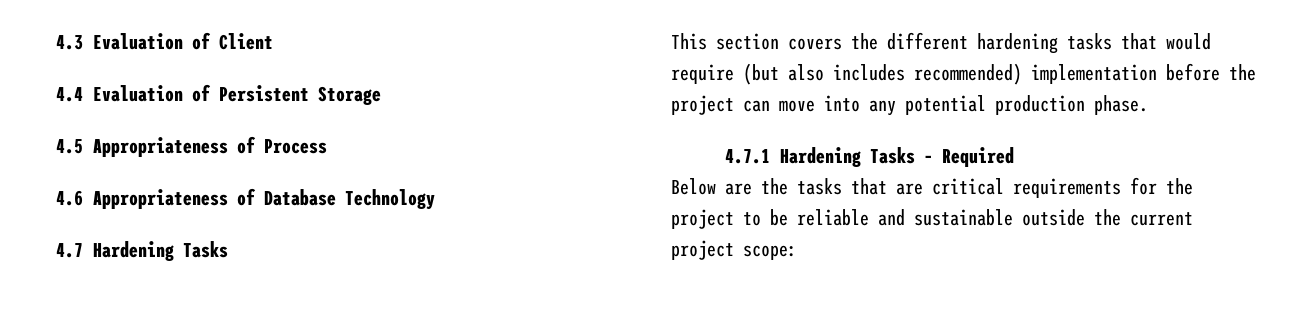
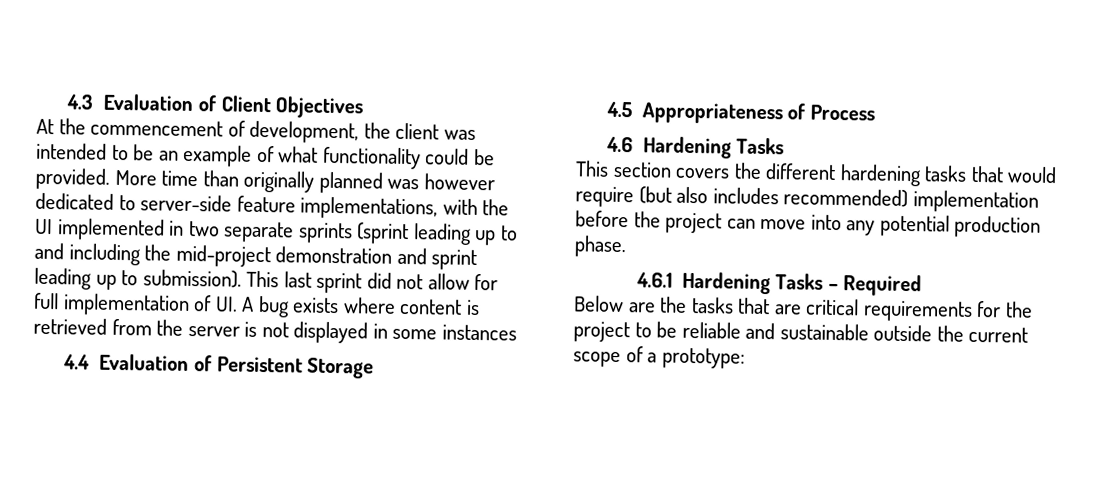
(274, 41) none -> [275,96,364,119] [36,118,476,144] [36,142,495,170] [35,167,495,194] [35,192,510,220] [35,218,518,246] [34,242,478,271] [34,267,499,294] [33,292,480,318] [33,317,517,344] Objectives // At the commencement of development, the client was intended to be an example of what functionality could be provided. More time than originally planned was however dedicated to server-side feature implementations, with the UI implemented in two separate sprints (sprint leading up to and including the mid-project demonstration and sprint leading up to submission). This last sprint did not allow for full implementation of UI. A bug exists where content is retrieved from the server is not displayed in some instances
[93,188,436,210] [56,243,84,258] Appropriateness of Database Technology // 4.7 -> (634, 144) none
[725,149,771,164] 4.7.1 -> [635,272,673,288] 4.6.1
[671,240,797,260] project scope: -> [573,346,745,369] scope of a prototype:

